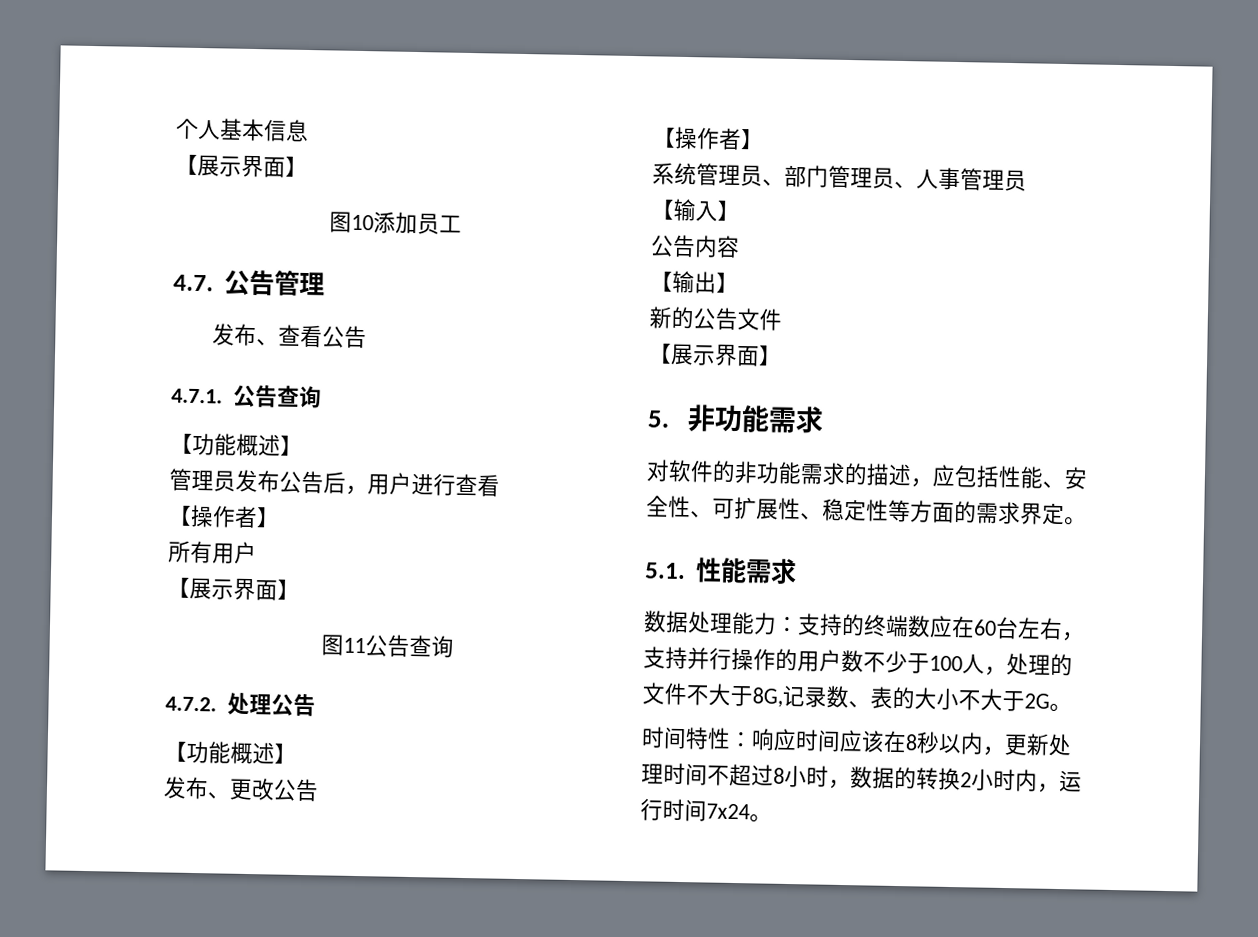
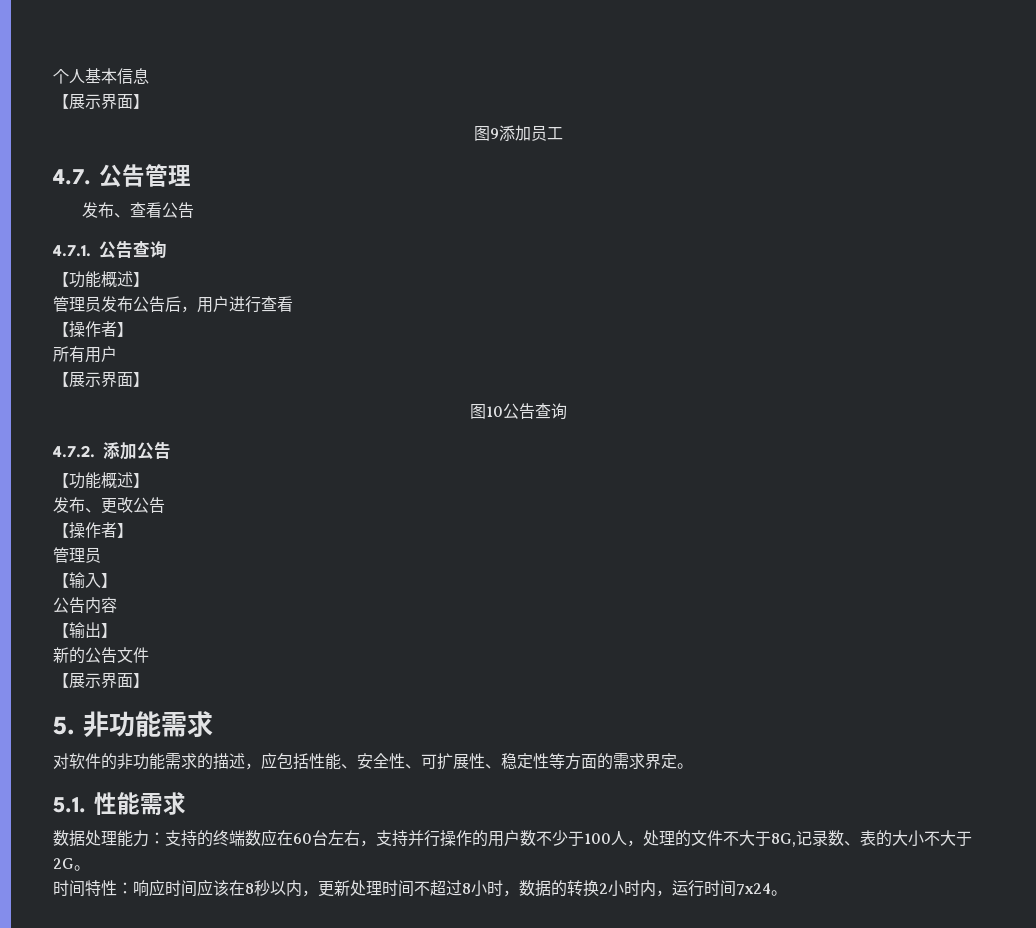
[350,214,374,231] 10 -> [489,128,499,139] 9
[342,637,366,654] 11 -> [485,406,503,417] 10
[226,692,272,716] 处理 -> [103,442,137,460] 添加
[652,162,961,191] 系统管理员、部门管理员、人事 -> (133, 530) none

